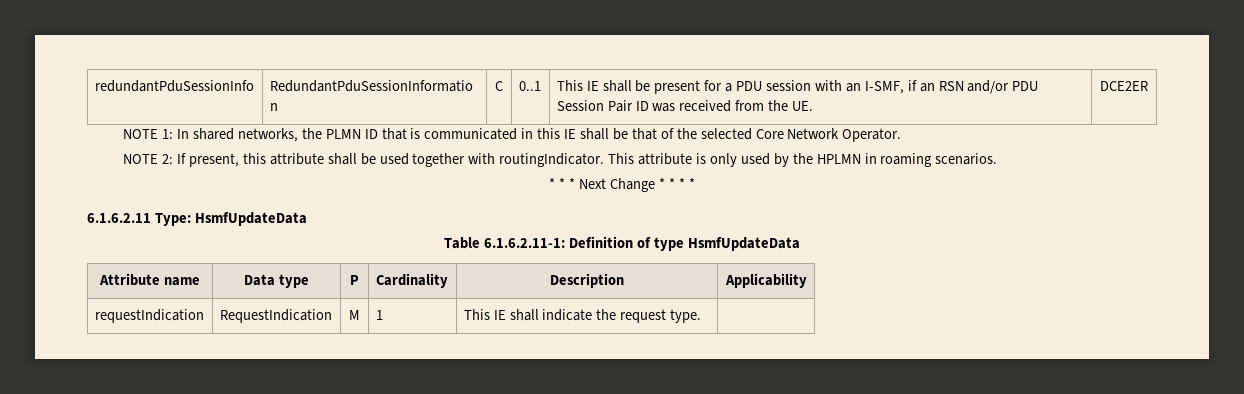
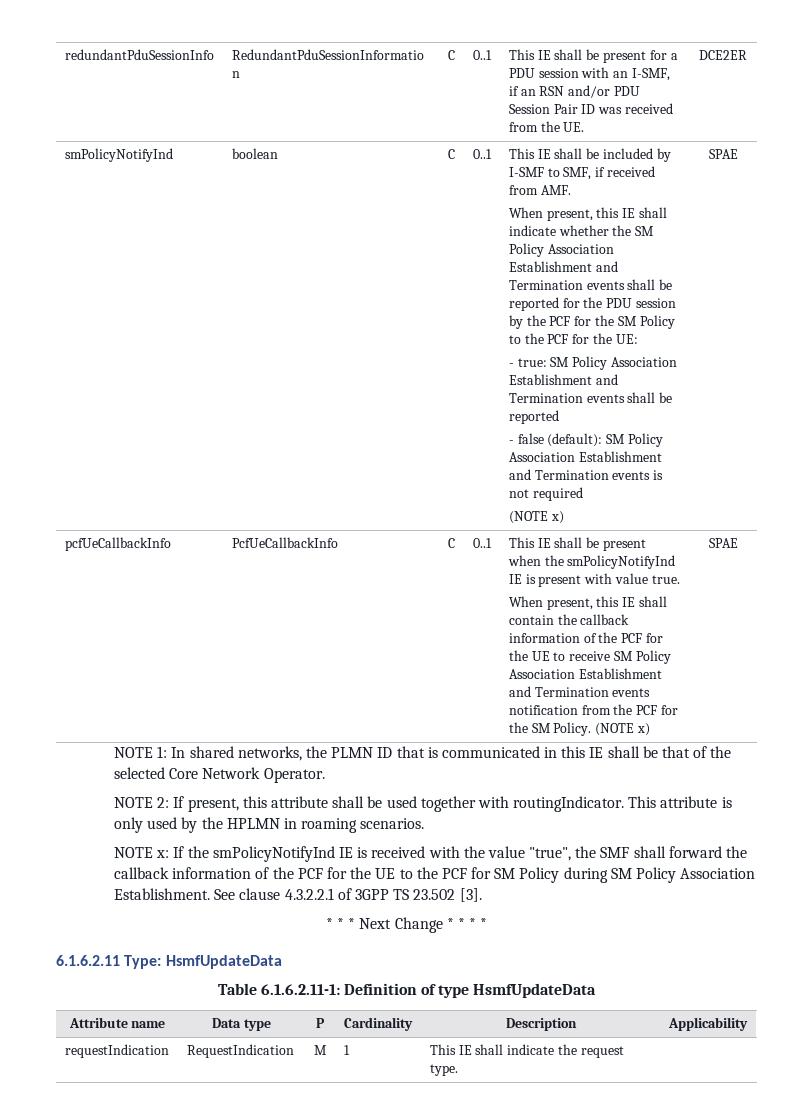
(1148, 86) none -> [64,148,173,162] [231,148,278,159] [448,149,455,159] [472,149,492,159] [508,148,671,162] [508,166,655,180] [508,185,571,195] [508,207,667,221] [508,225,655,236] [508,243,614,257] [508,261,618,272] [508,279,673,290] [508,297,676,311] [508,315,675,329] [508,333,638,344] [508,356,677,370] [508,374,618,385] [508,392,673,403] [508,410,559,424] [508,433,663,447] [508,451,662,462] [508,469,664,480] [508,487,583,501] [508,511,564,524] [708,149,738,159] [64,537,171,551] [231,537,338,548] [448,538,455,548] [472,538,492,548] [508,537,646,551] [507,555,676,569] [508,573,680,587] [508,596,667,610] [508,614,630,625] [508,632,663,643] [508,650,671,664] [508,668,662,679] [508,686,651,697] [508,704,678,715] [508,722,650,736] [708,538,738,548] // smPolicyNotifyInd | boolean | C | 0..1 | This IE shall be included by I-SMF to SMF, if received from AMF. // When present, this IE shall indicate whether the SM Policy Association Establishment and Termination events shall be reported for the PDU session by the PCF for the SM Policy to the PCF for the UE: // - true: SM Policy Association Establishment and Termination events shall be reported // - false (default): SM Policy Association Establishment and Termination events is not required // (NOTE x) | SPAE // pcfUeCallbackInfo | PcfUeCallbackInfo | C | 0..1 | This IE shall be present when the smPolicyNotifyInd IE is present with value true. // When present, this IE shall contain the callback information of the PCF for the UE to receive SM Policy Association Establishment and Termination events notification from the PCF for the SM Policy. (NOTE x) | SPAE
(998, 159) none -> [114,846,747,862] [114,867,756,883] [114,888,482,902] // NOTE x: If the smPolicyNotifyInd IE is received with the value "true", the SMF shall forward the callback information of the PCF for the UE to the PCF for SM Policy during SM Policy Association Establishment. See clause 4.3.2.2.1 of 3GPP TS 23.502 [3].

